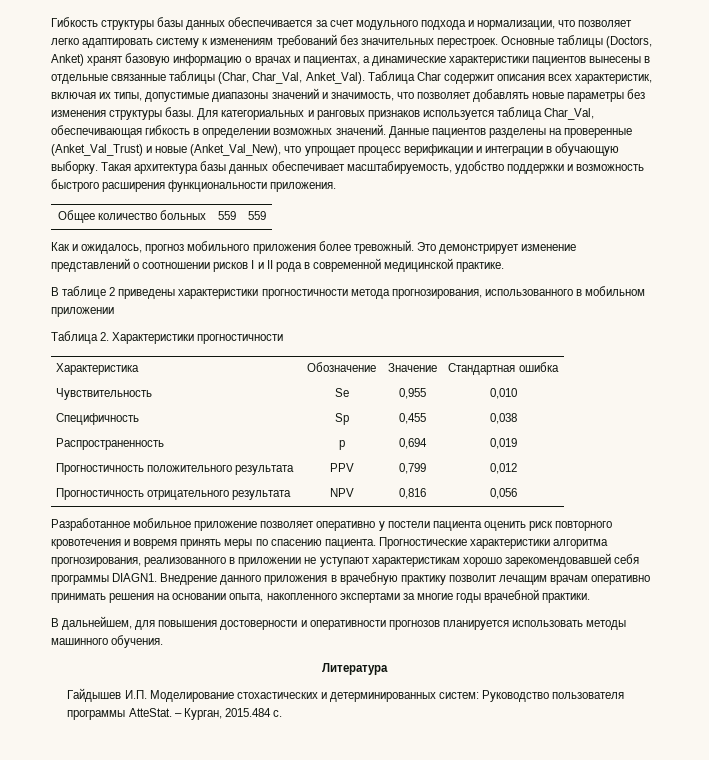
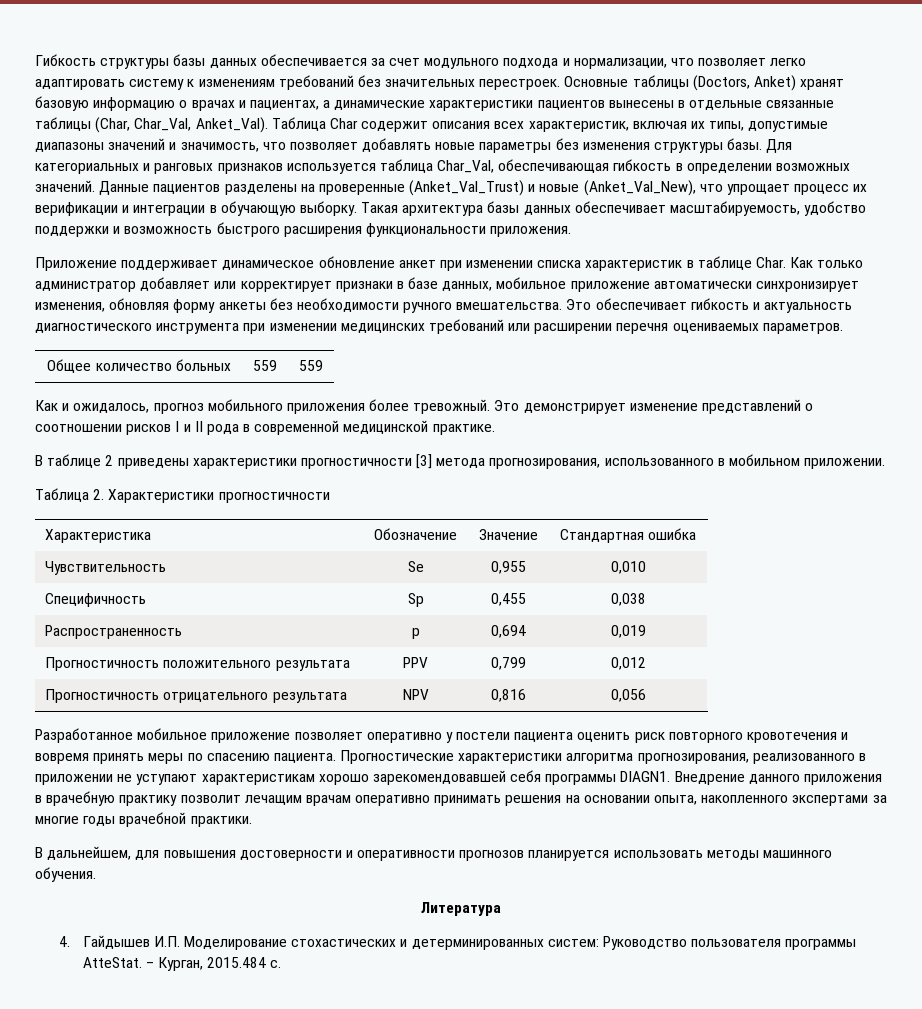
(401, 151) none -> [853,184,868,192] их
(337, 187) none -> [35,256,864,271] [35,277,860,292] [35,298,853,313] [35,319,843,334] // Приложение поддерживает динамическое обновление анкет при изменении списка характеристик в таблице Char. Как только администратор добавляет или корректирует признаки в базе данных, мобильное приложение автоматически синхронизирует изменения, обновляя форму анкеты без необходимости ручного вмешательства. Это обеспечивает гибкость и актуальность диагностического инструмента при изменении медицинских требований или расширении перечня оцениваемых параметров.
(348, 294) none -> [416,454,433,469] [3]
[51,307,114,317] приложении -> [804,458,886,469] приложении.
(388, 669) none -> [58,936,70,947] 4.

